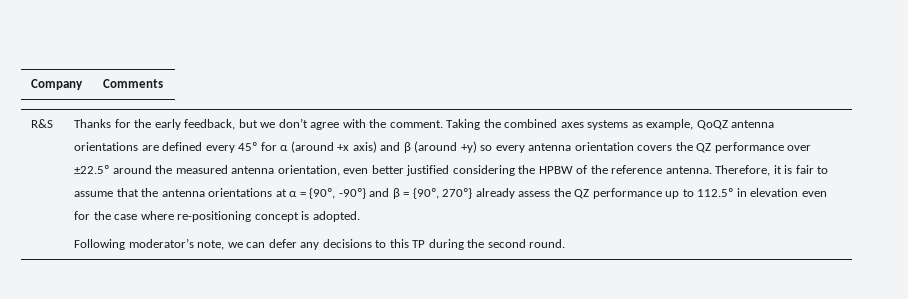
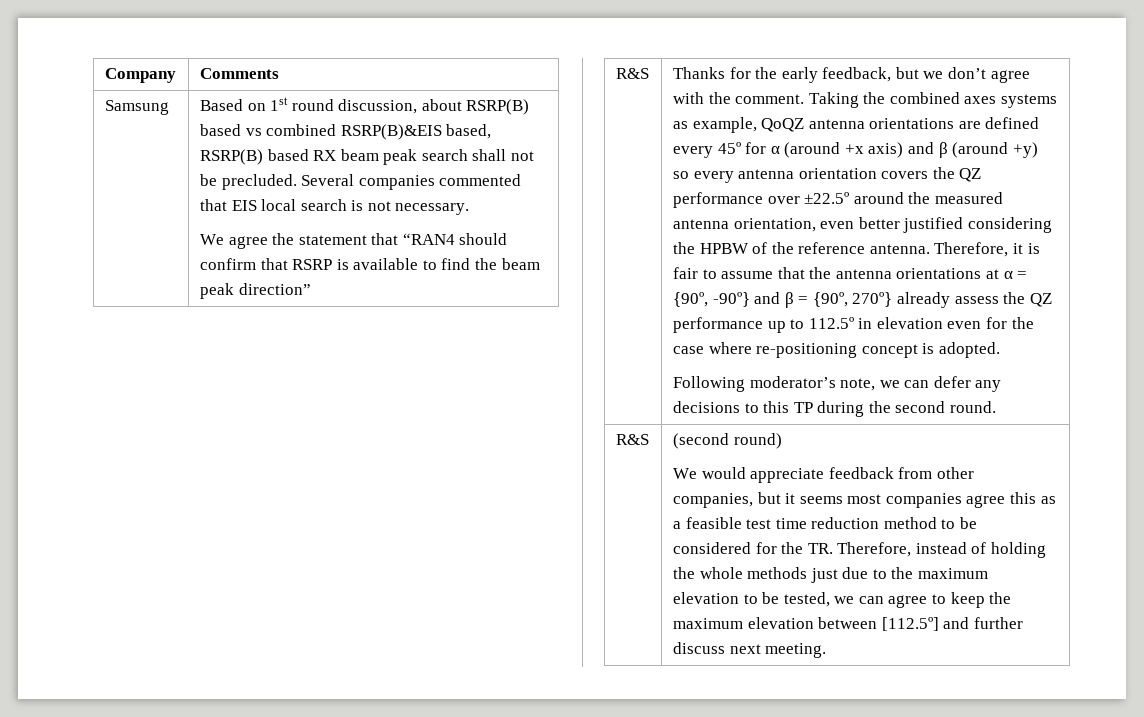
(164, 83) none -> [104,100,169,115] [199,97,530,115] [199,124,492,140] [199,149,535,165] [199,174,522,190] [199,199,470,215] [199,233,508,249] [199,258,540,270] [199,283,311,299] // Samsung | Based on 1st round discussion, about RSRP(B) based vs combined RSRP(B)&EIS based, RSRP(B) based RX beam peak search shall not be precluded. Several companies commented that EIS local search is not necessary. // We agree the statement that “RAN4 should confirm that RSRP is available to find the beam peak direction”
(566, 243) none -> [615,434,649,445] [672,433,782,449] [672,467,974,483] [672,492,1056,508] [672,517,978,529] [672,542,1047,558] [672,567,989,583] [672,592,1012,608] [672,617,1023,631] [672,642,827,658] // R&S | (second round) // We would appreciate feedback from other companies, but it seems most companies agree this as a feasible test time reduction method to be considered for the TR. Therefore, instead of holding the whole methods just due to the maximum elevation to be tested, we can agree to keep the maximum elevation between [112.5º] and further discuss next meeting.

